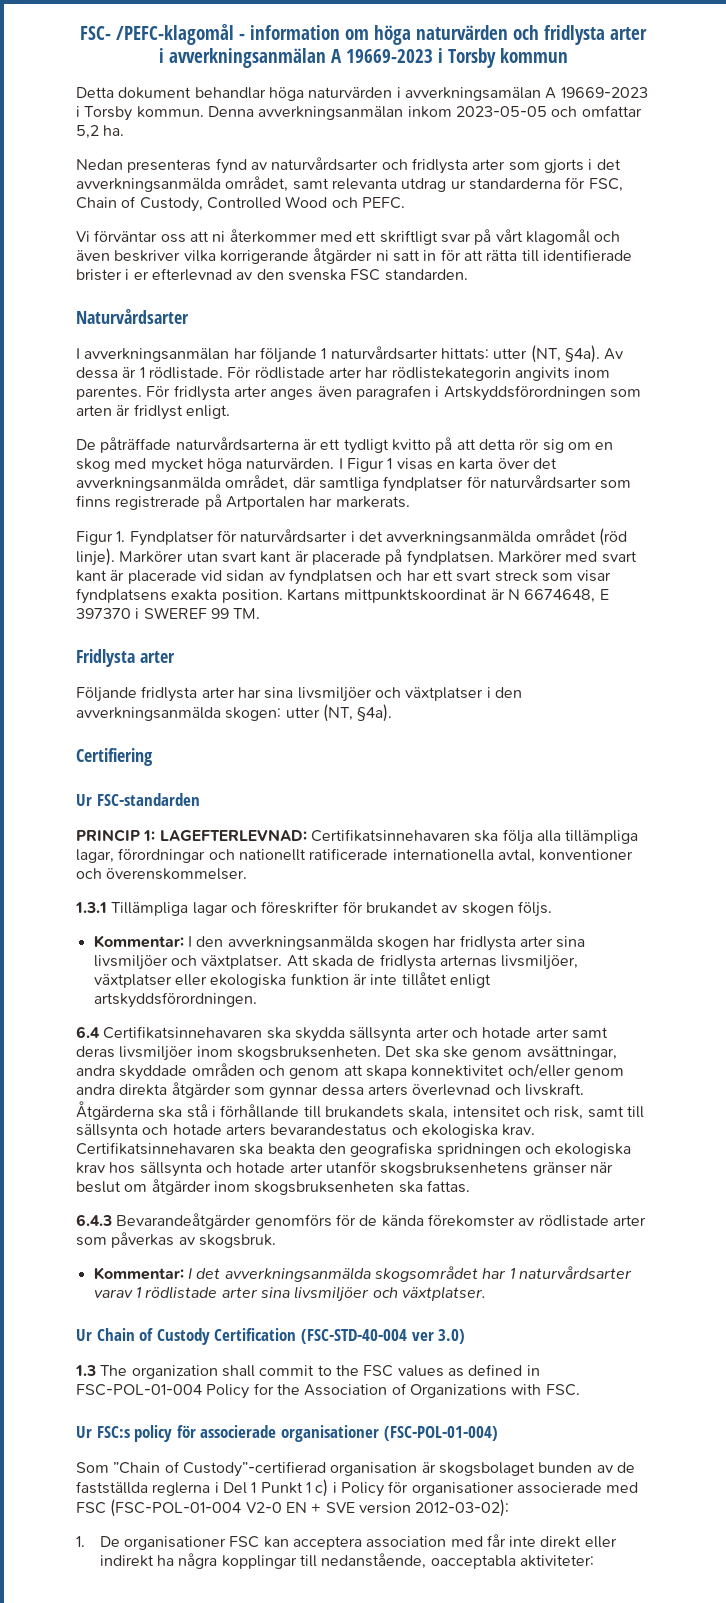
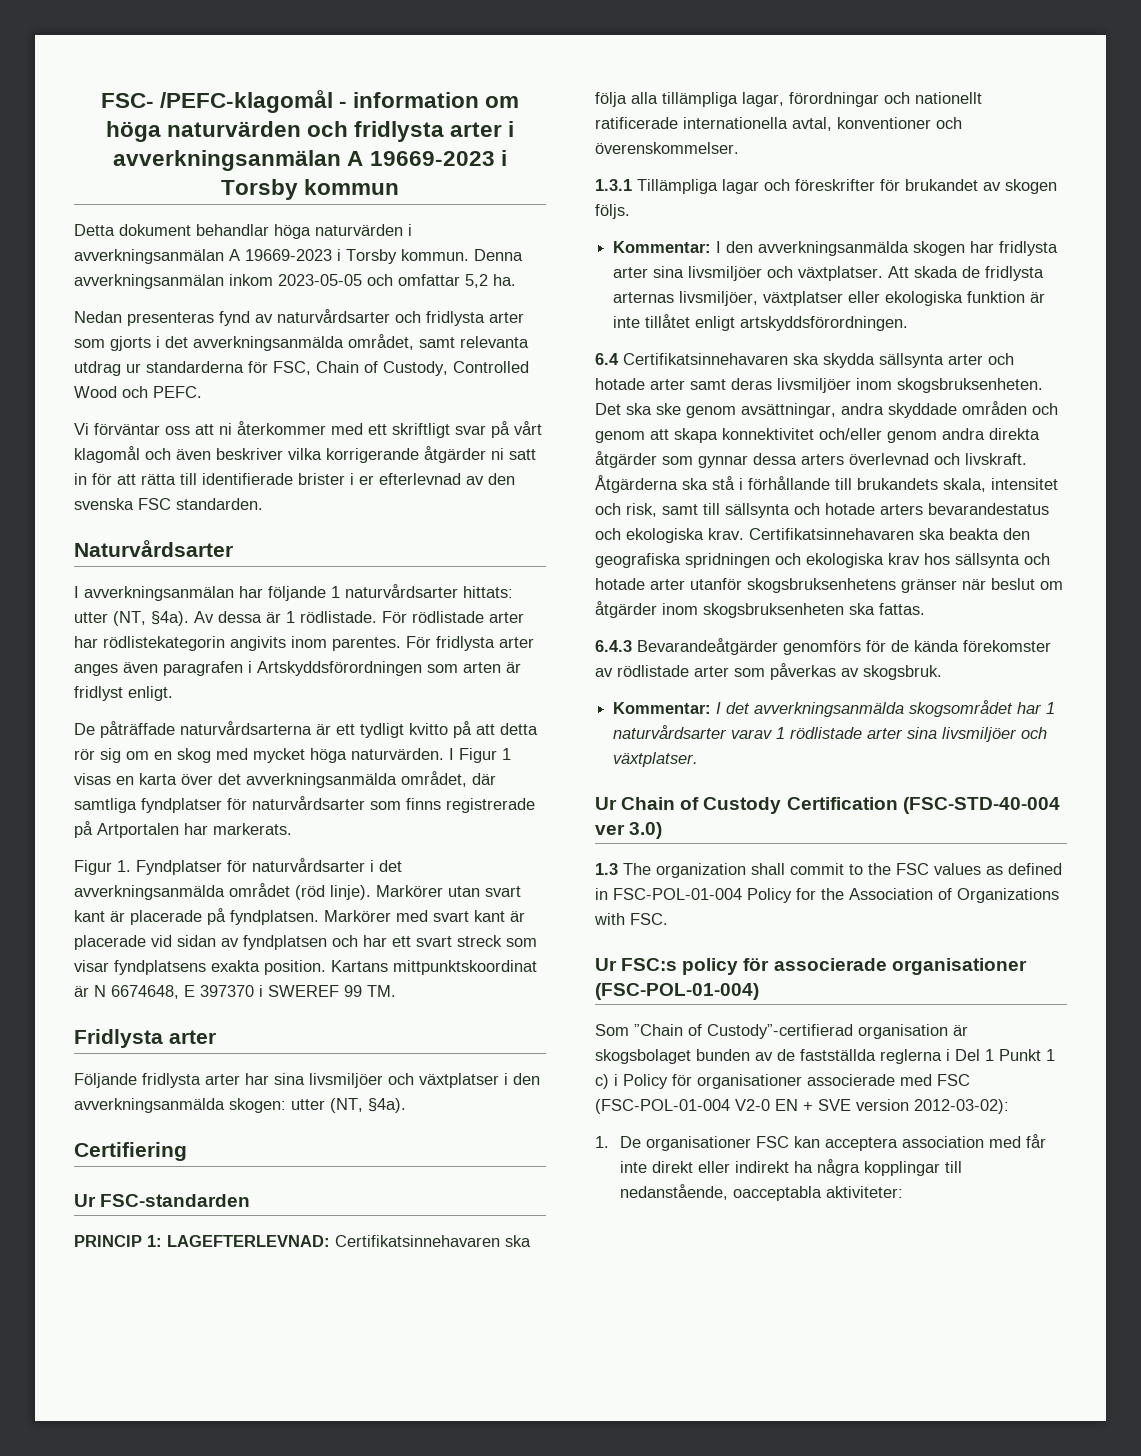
[404,87,541,101] avverkningsamälan -> [74,249,224,264] avverkningsanmälan

